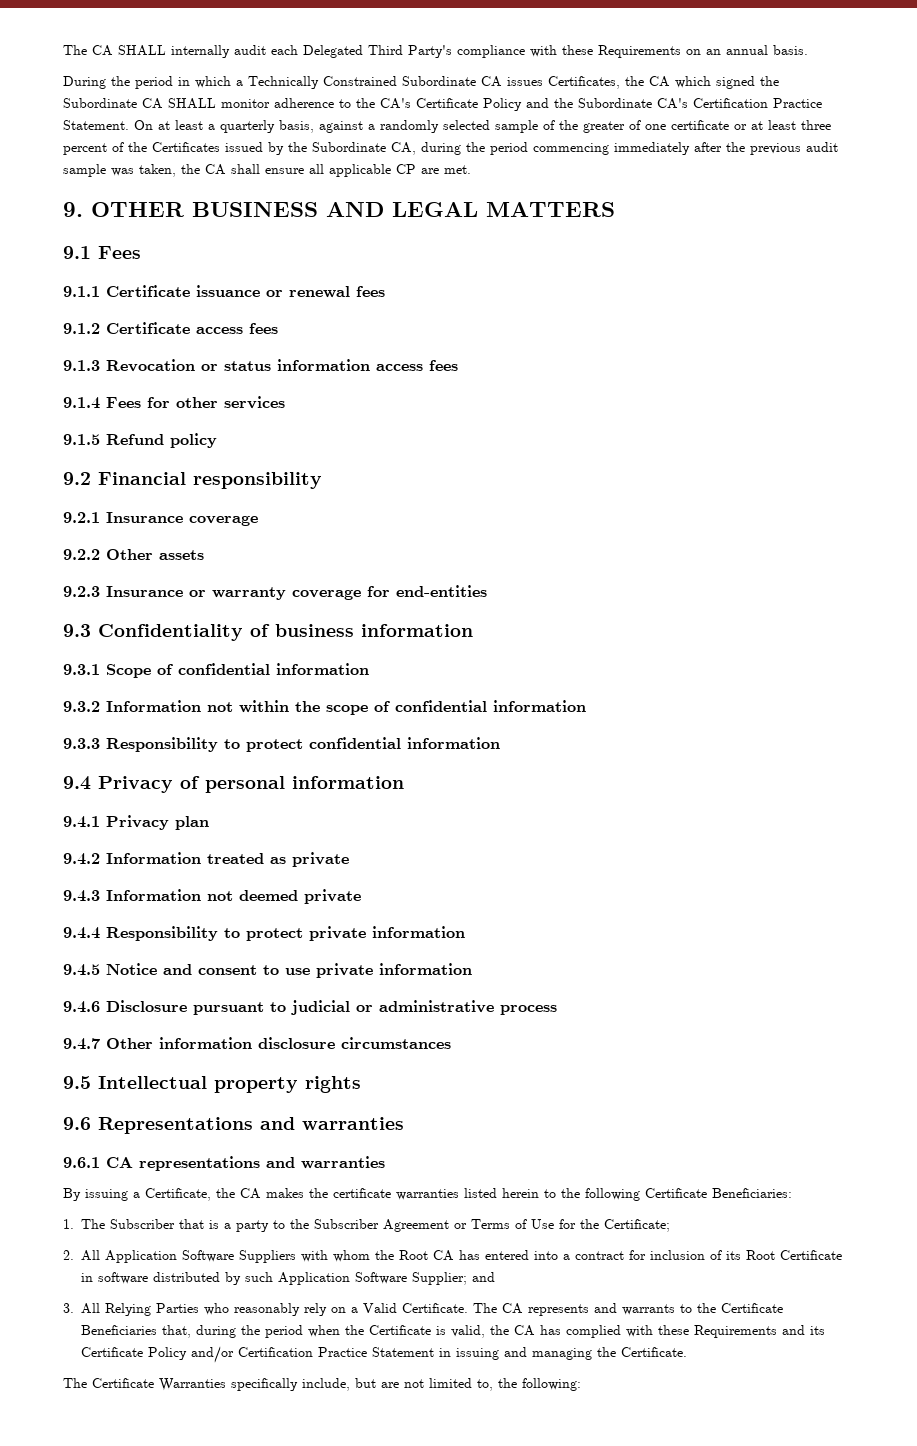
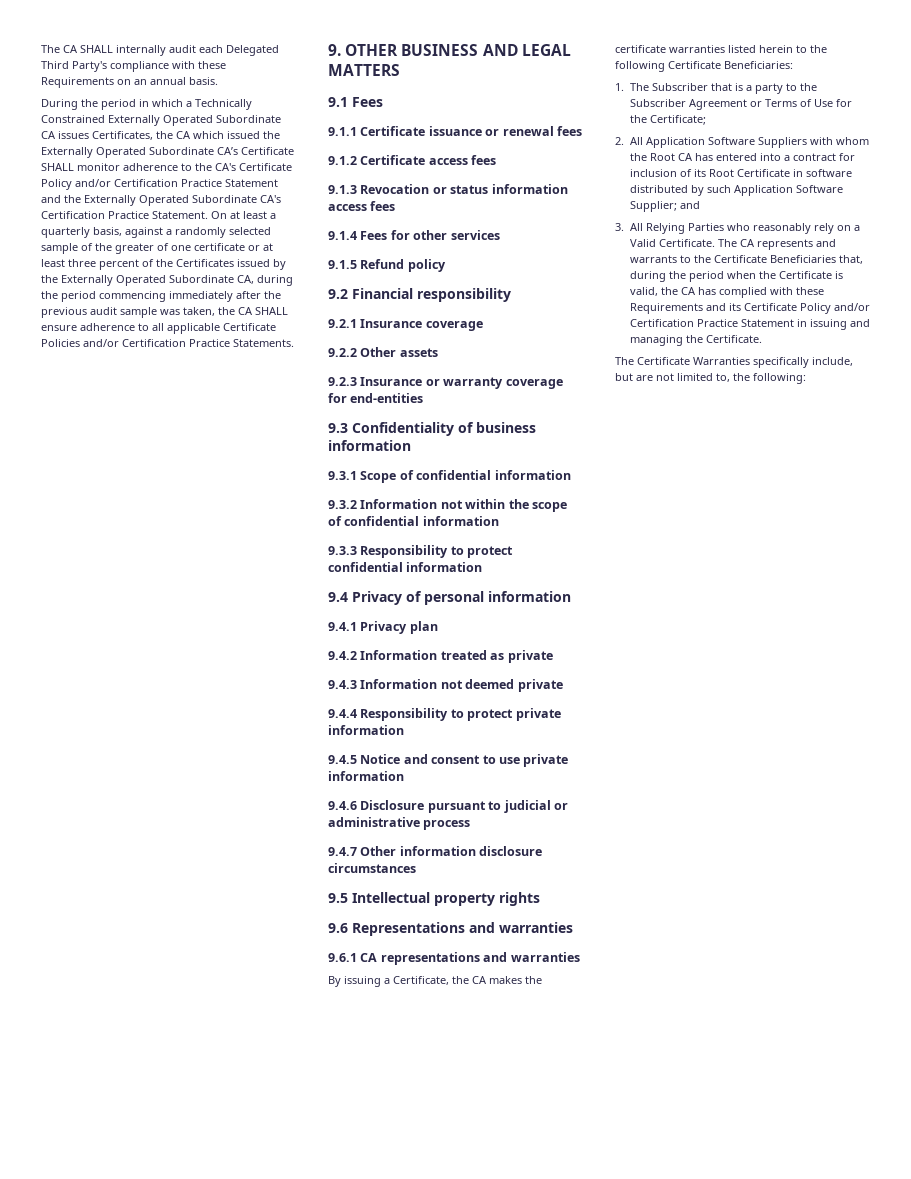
(397, 81) none -> [108,115,213,126] Externally Operated
[716,76,779,89] [63,98,163,109] signed the Subordinate CA -> [227,131,280,139] [41,147,294,158] issued the Externally Operated Subordinate CA’s Certificate
[526,98,573,108] and the -> [75,179,278,187] [41,195,189,206] and/or Certification Practice Statement and the Externally Operated
(307, 147) none -> [61,275,166,286] Externally Operated
[231,164,471,177] shall ensure all applicable CP are met. -> [255,307,288,315] [41,323,276,334] [41,339,294,347] SHALL ensure adherence to all applicable Certificate Policies and/or Certification Practice Statements.

